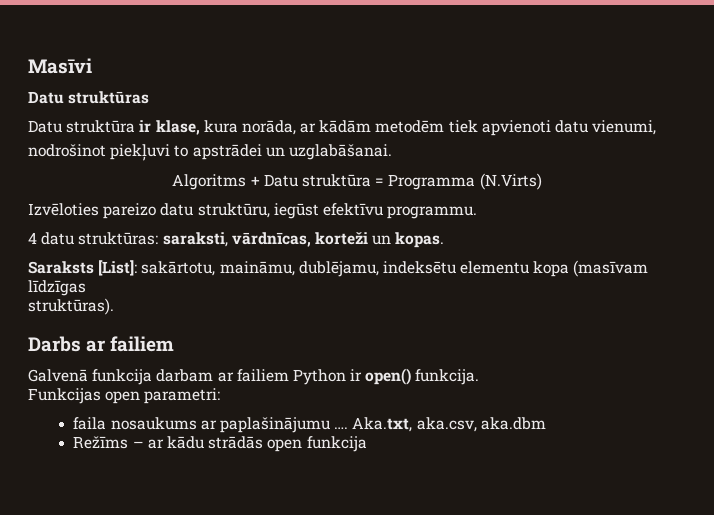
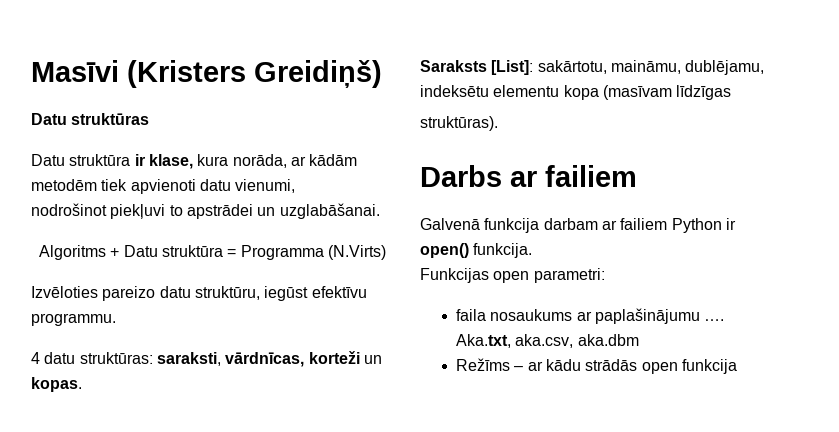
(92, 66) none -> [127,60,382,88] (Kristers Greidiņš)

